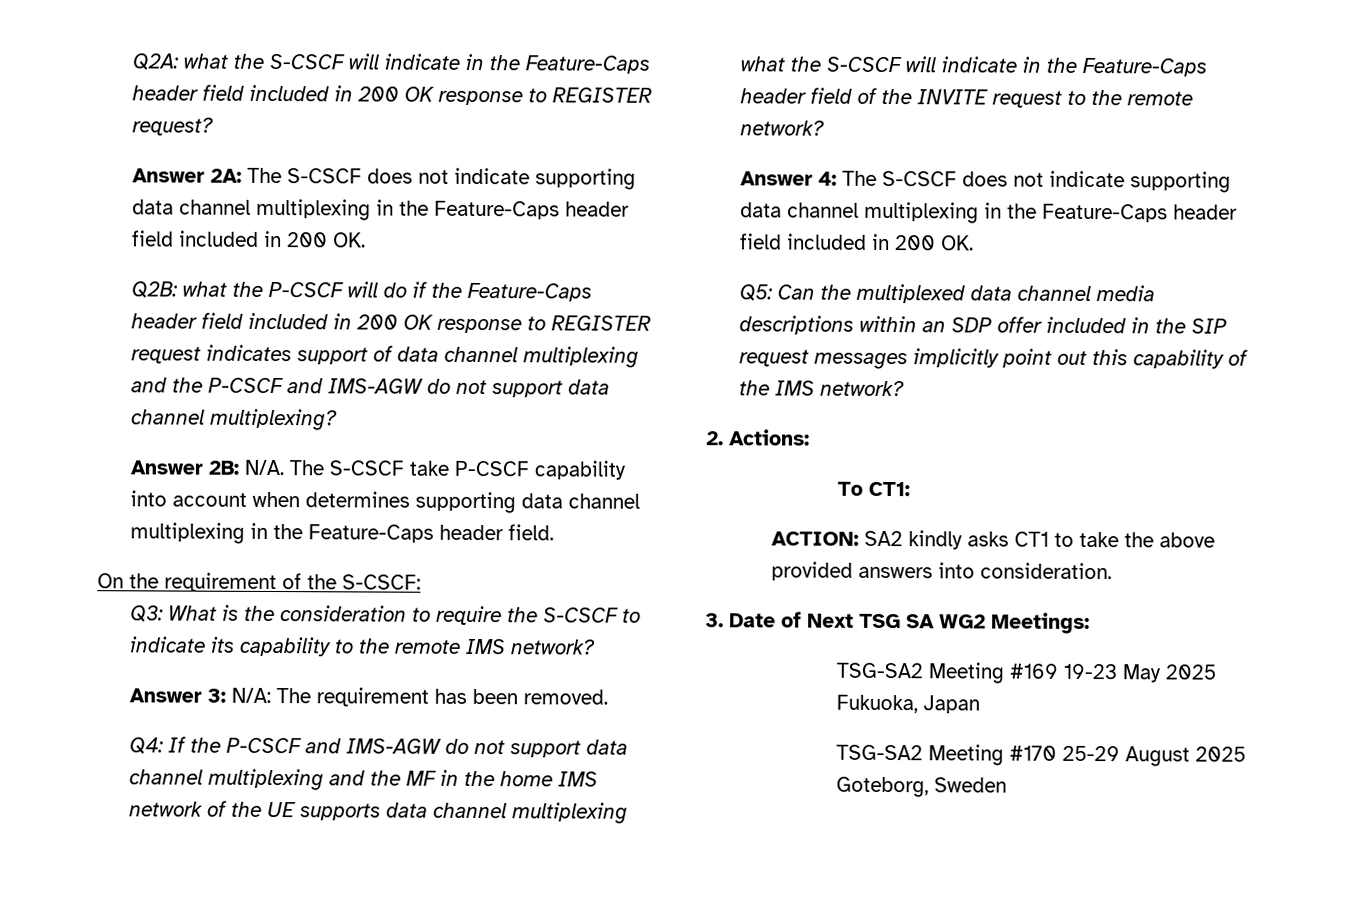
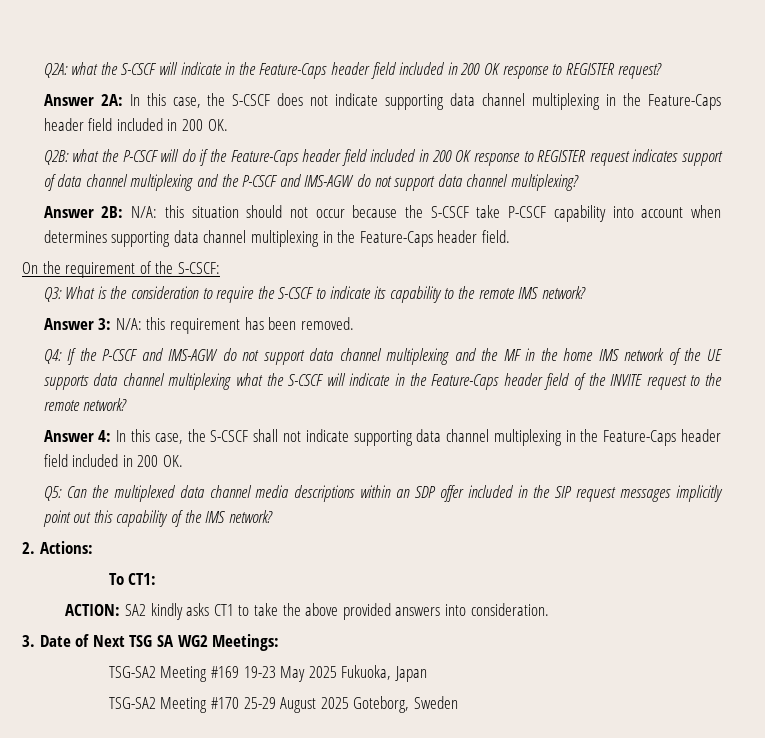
[246,167,282,184] The -> [129,93,226,108] In this case, the
[243,459,324,476] N/A. The -> [131,205,424,218] N/A: this situation should not occur because the
[275,688,311,704] The -> [146,317,166,330] this
[841,170,1008,187] The S-CSCF does -> [116,429,279,444] In this case, the S-CSCF shall

